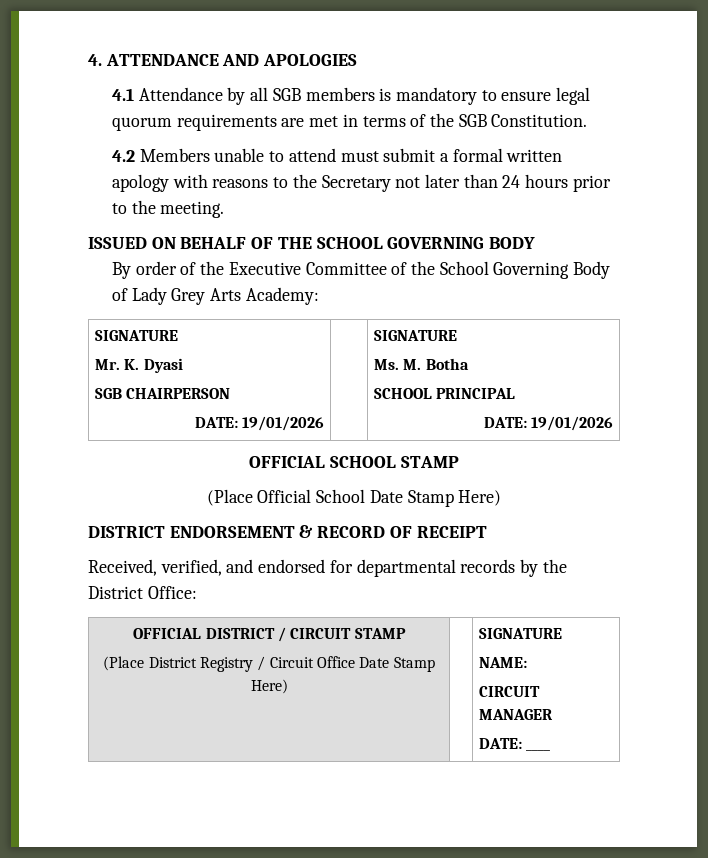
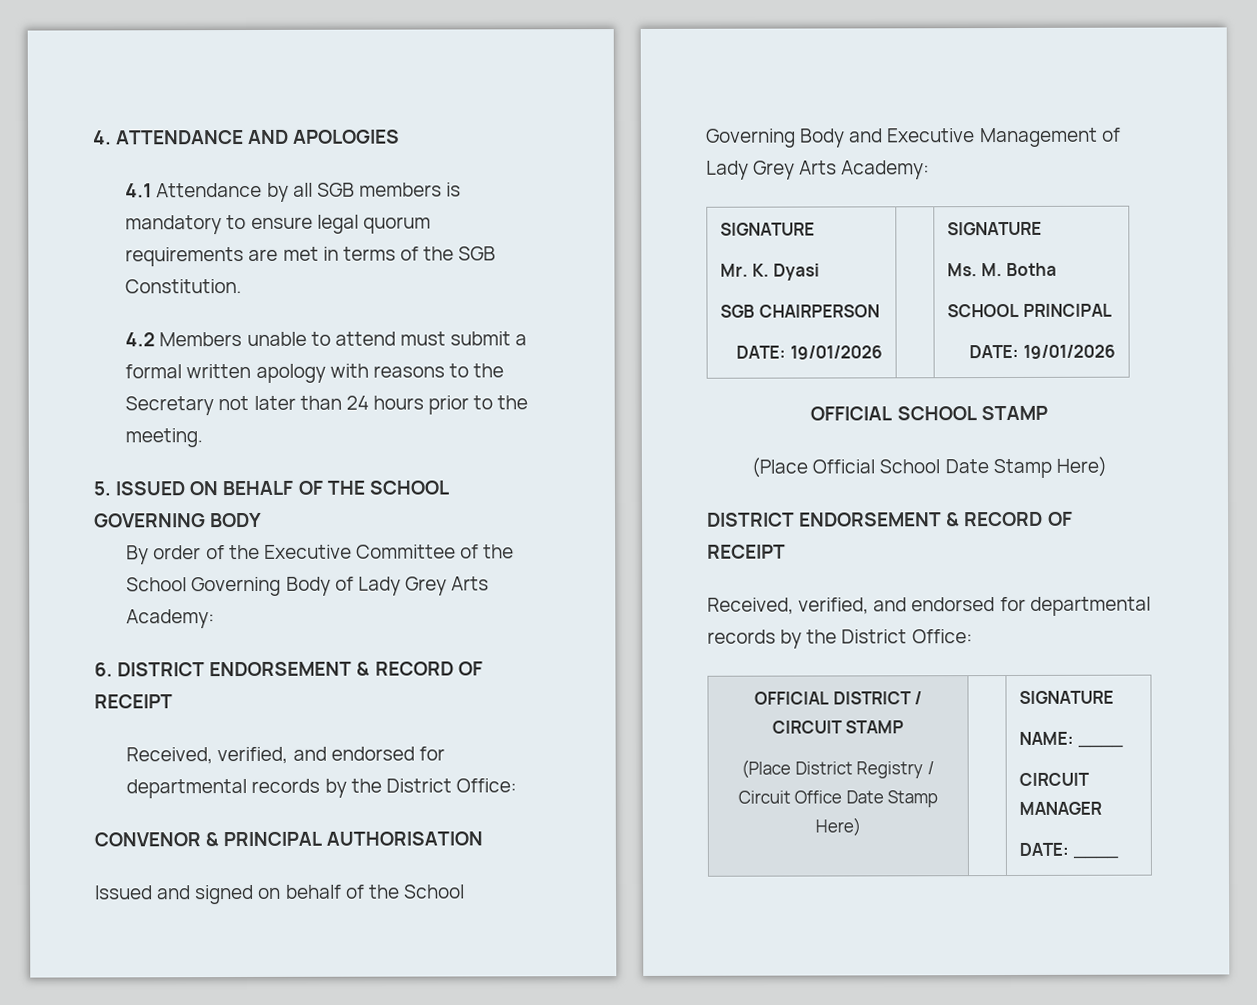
(225, 209) none -> [93,481,111,496] 5.
(319, 296) none -> [94,661,483,677] [94,694,173,709] [126,746,445,765] [126,778,517,799] [94,831,484,847] [95,884,465,905] [706,127,1121,148] [706,160,931,180] // 6. DISTRICT ENDORSEMENT & RECORD OF RECEIPT // Received, verified, and endorsed for departmental records by the District Office: // CONVENOR & PRINCIPAL AUTHORISATION // Issued and signed on behalf of the School Governing Body and Executive Management of Lady Grey Arts Academy:
(528, 662) none -> [1077,744,1124,748] ____

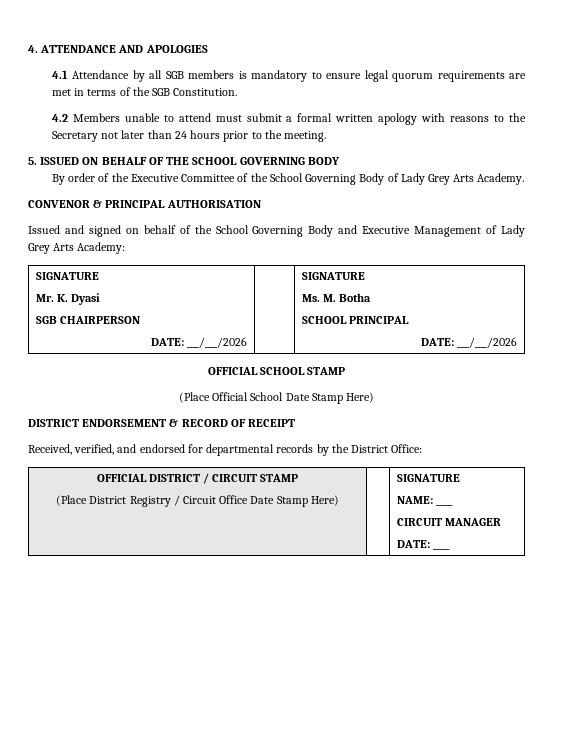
[126,609,216,629] [94,661,483,677] [94,694,173,709] [126,746,445,765] [126,778,517,799] Academy: // 6. DISTRICT ENDORSEMENT & RECORD OF RECEIPT // Received, verified, and endorsed for departmental records by the District Office: -> [477,173,525,185] Academy.
[789,345,883,360] 19/01/2026 -> [187,337,248,348] ___/___/2026
[1022,344,1116,359] 19/01/2026 -> [457,337,518,348] ___/___/2026

